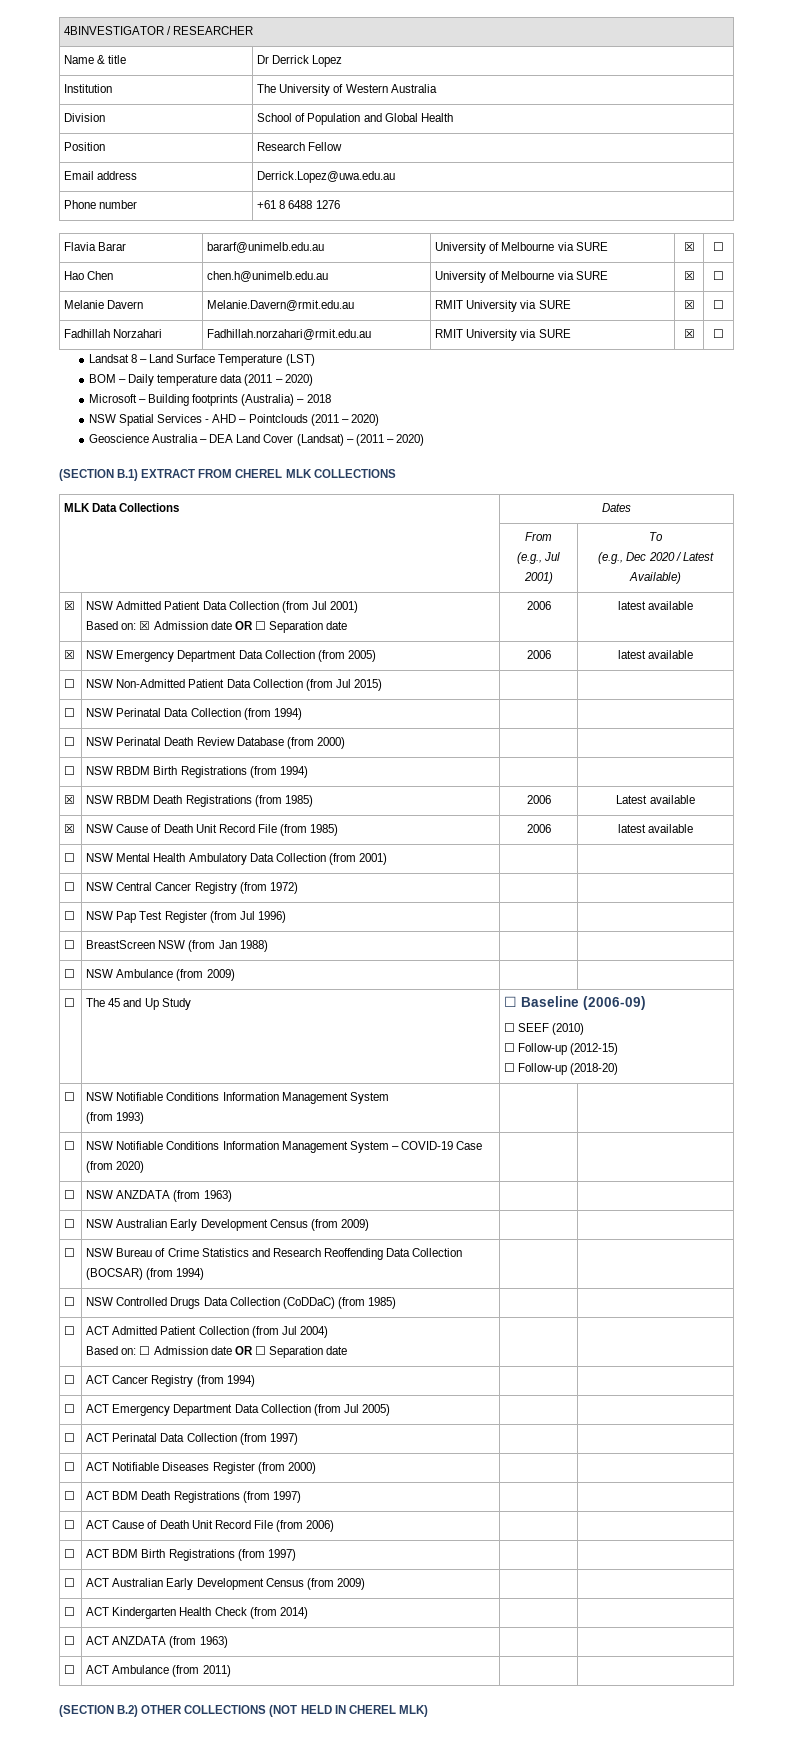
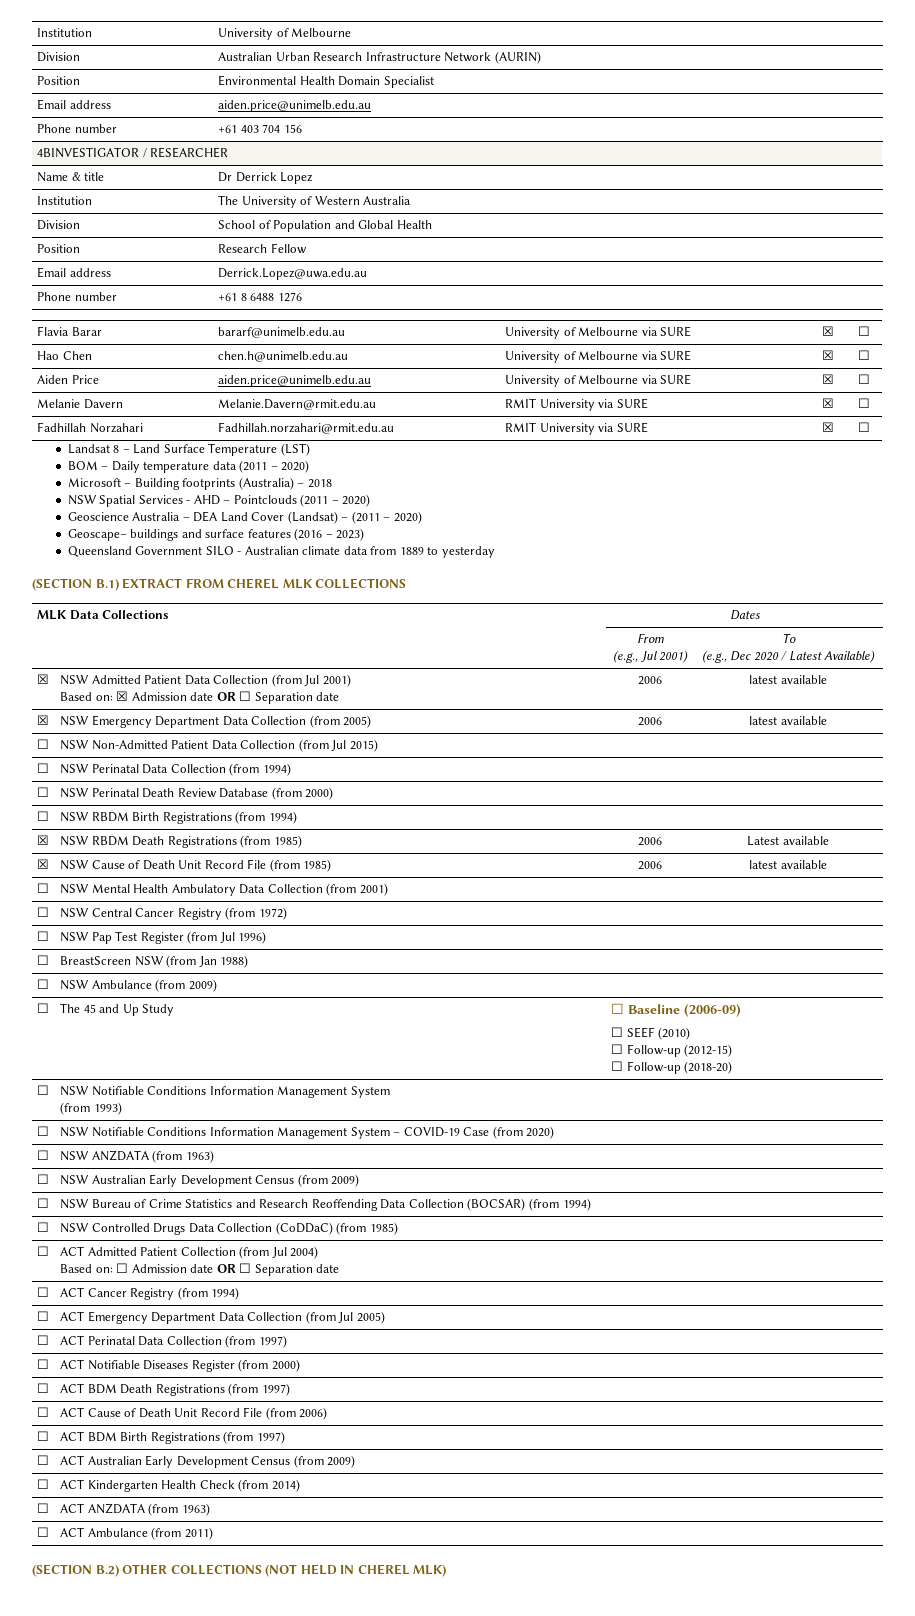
(64, 30) none -> [37,28,93,37] [218,28,352,40] [37,52,81,62] [218,51,541,64] [37,76,81,85] [218,75,434,88] [37,99,111,110] [218,100,372,112] [37,124,117,133] [218,124,302,133] Institution | University of Melbourne // Division | Australian Urban Research Infrastructure Network (AURIN) // Position | Environmental Health Domain Specialist // Email address | aiden.price@unimelb.edu.au // Phone number | +61 403 704 156 //
(724, 275) none -> [37,375,99,384] [218,375,372,387] [505,374,692,387] [821,374,834,384] [857,374,870,384] // Aiden Price | aiden.price@unimelb.edu.au | University of Melbourne via SURE | ☒ | ☐
(424, 440) none -> [67,528,365,541] [67,546,495,558] // Geoscape– buildings and surface features (2016 – 2023) // Queensland Government SILO - Australian climate data from 1889 to yesterday

